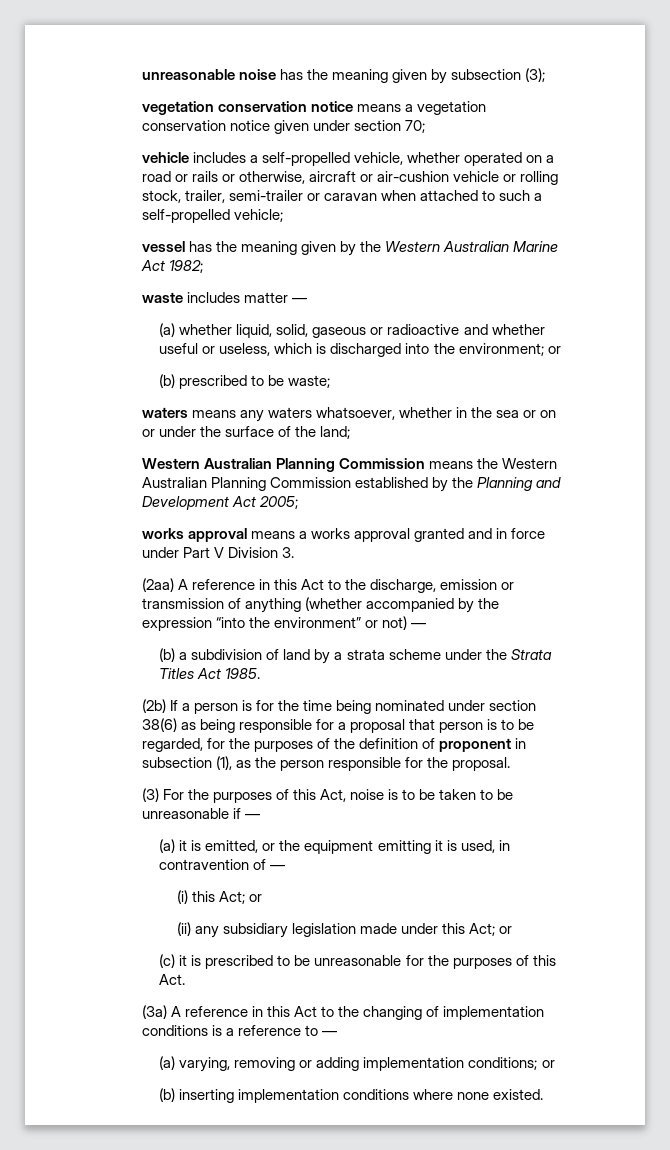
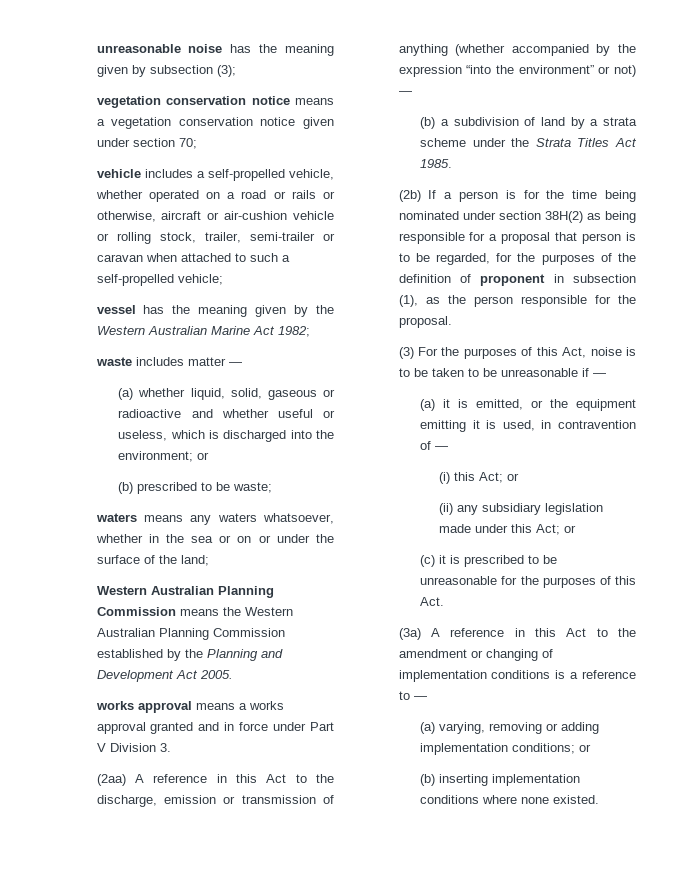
[258,496,298,509] 2005; -> [199,670,233,679] 2005.
[141,718,177,732] 38(6) -> [544,211,583,223] 38H(2)
(360, 1011) none -> [398,649,483,658] amendment or

